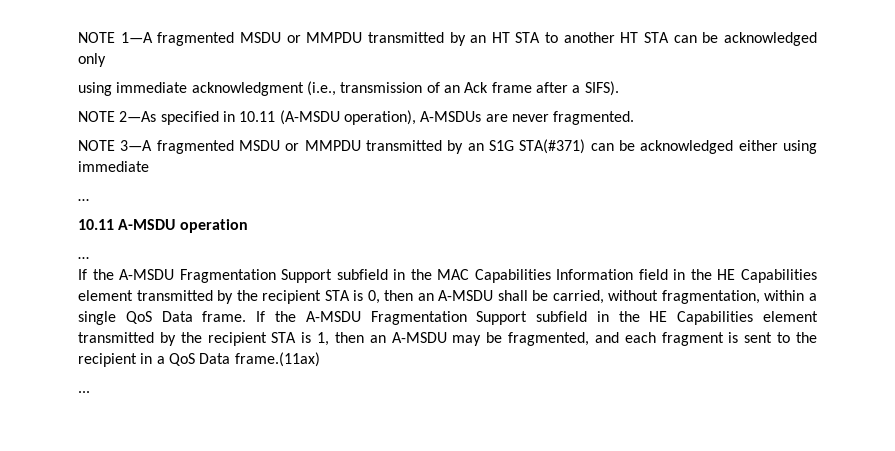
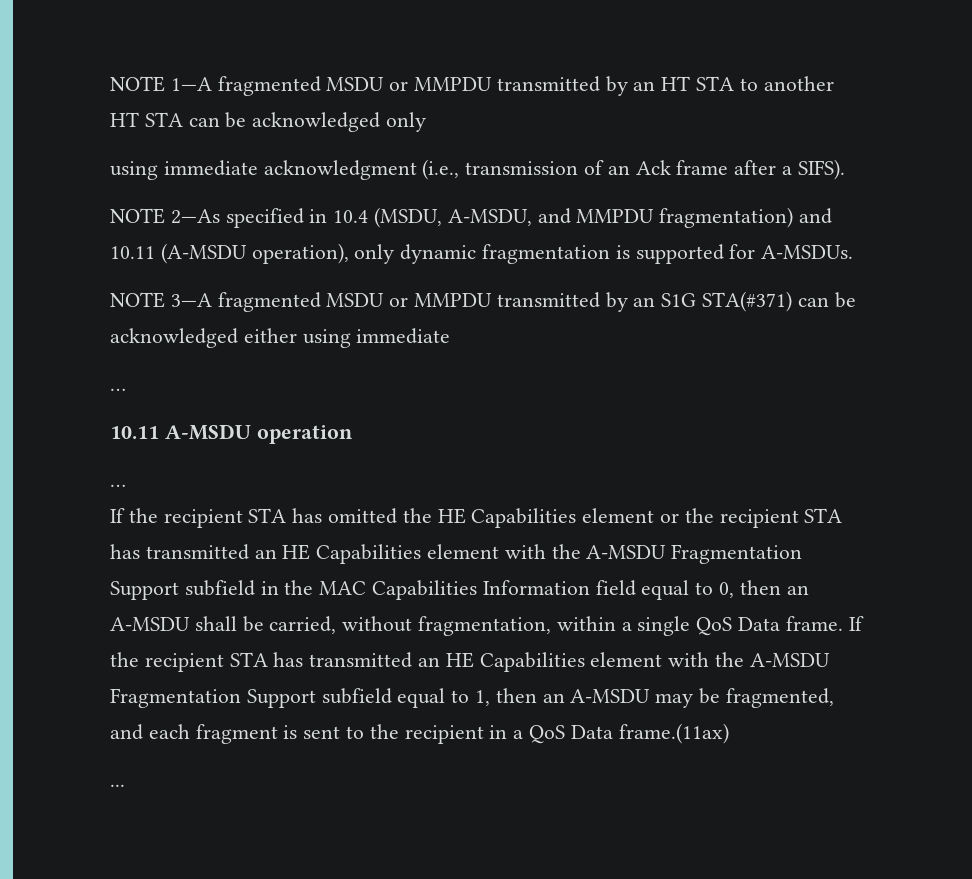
[239,110,635,125] 10.11 (A-MSDU operation), A-MSDUs are never fragmented. -> [333,207,833,228] [110,243,854,264] 10.4 (MSDU, A-MSDU, and MMPDU fragmentation) and 10.11 (A-MSDU operation), only dynamic fragmentation is supported for A-MSDUs.
(114, 274) none -> [163,508,843,528] [110,544,581,564] recipient STA has omitted the HE Capabilities element or the recipient STA has transmitted an HE Capabilities element with the
[673,269,817,283] [78,290,364,304] in the HE Capabilities element transmitted by the recipient STA is -> [641,580,714,600] equal to
[305,311,819,325] [78,332,312,346] A-MSDU Fragmentation Support subfield in the HE Capabilities element transmitted by the recipient STA is -> [144,652,830,672] [110,688,470,708] recipient STA has transmitted an HE Capabilities element with the A-MSDU Fragmentation Support subfield equal to

